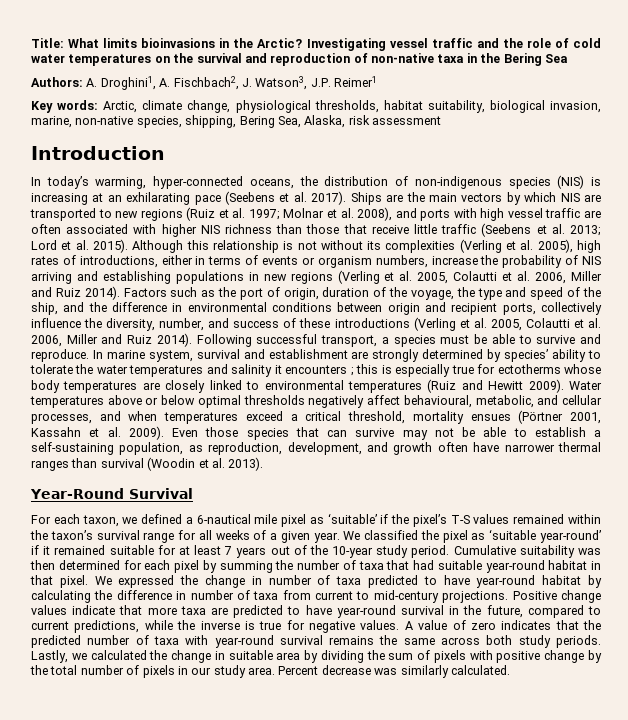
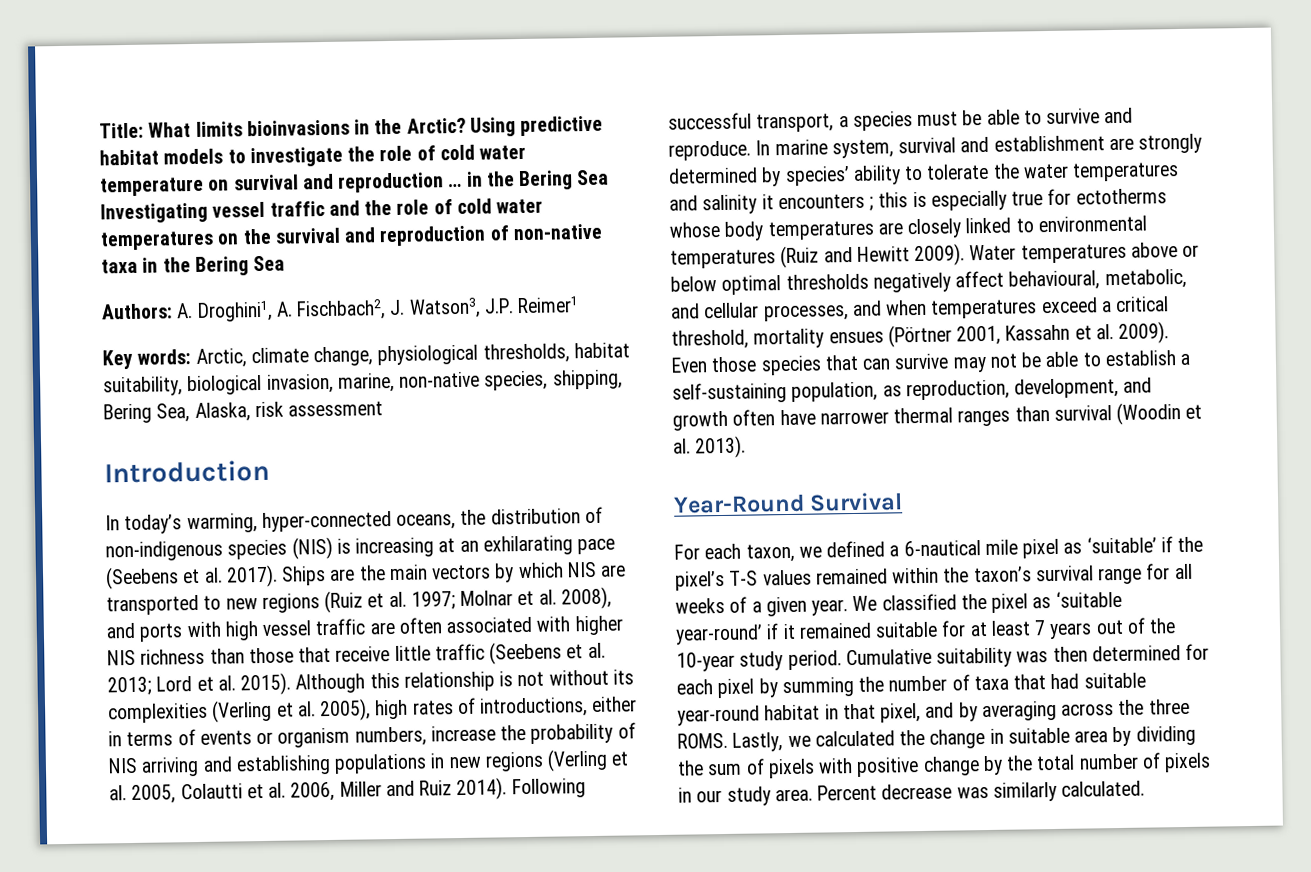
(303, 43) none -> [469,115,604,137] [99,144,527,168] [100,169,610,197] Using predictive habitat models to investigate the role of cold water temperature on survival and reproduction … in the Bering Sea
[123,287,602,300] [31,302,602,315] [31,317,601,331] [31,333,192,347] Factors such as the port of origin, duration of the voyage, the type and speed of the ship, and the difference in environmental conditions between origin and recipient ports, collectively influence the diversity, number, and success of these introductions (Verling et al. 2005, Colautti et al. 2006, Miller and Ruiz 2014). -> (508, 789) none
[59,575,602,588] [31,590,601,603] [31,605,601,618] [31,620,601,633] [31,635,602,648] pixel. We expressed the change in number of taxa predicted to have year-round habitat by calculating the difference in number of taxa from current to mid-century projections. Positive change values indicate that more taxa are predicted to have year-round survival in the future, compared to current predictions, while the inverse is true for negative values. A value of zero indicates that the predicted number of taxa with year-round survival remains the same across both study periods. -> [880,698,1190,723] [677,732,728,749] pixel, and by averaging across the three ROMS.

